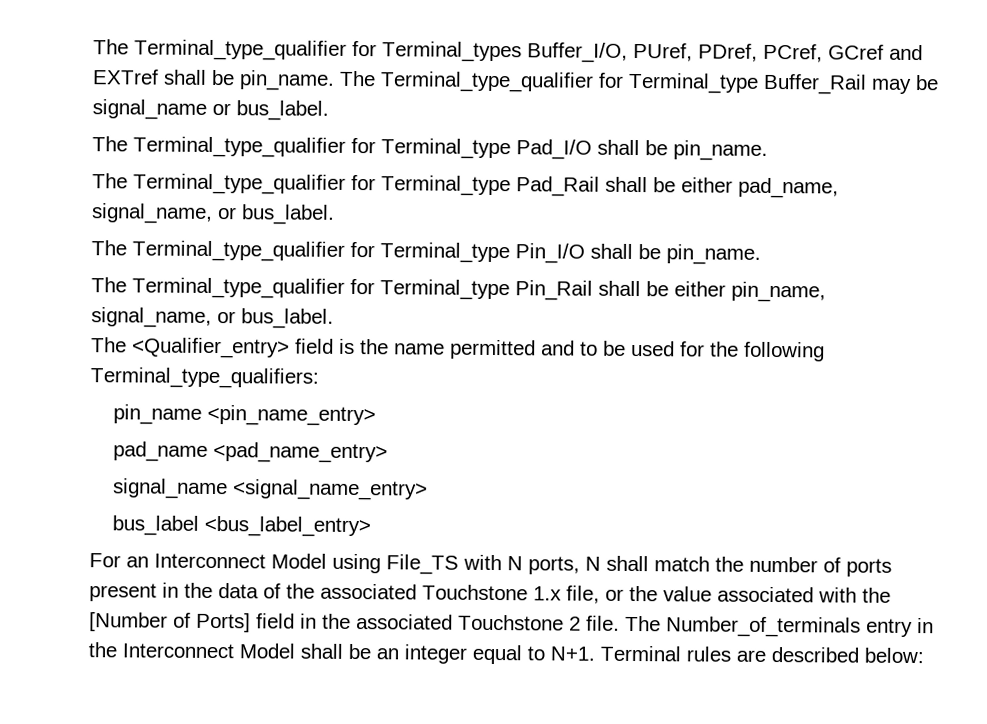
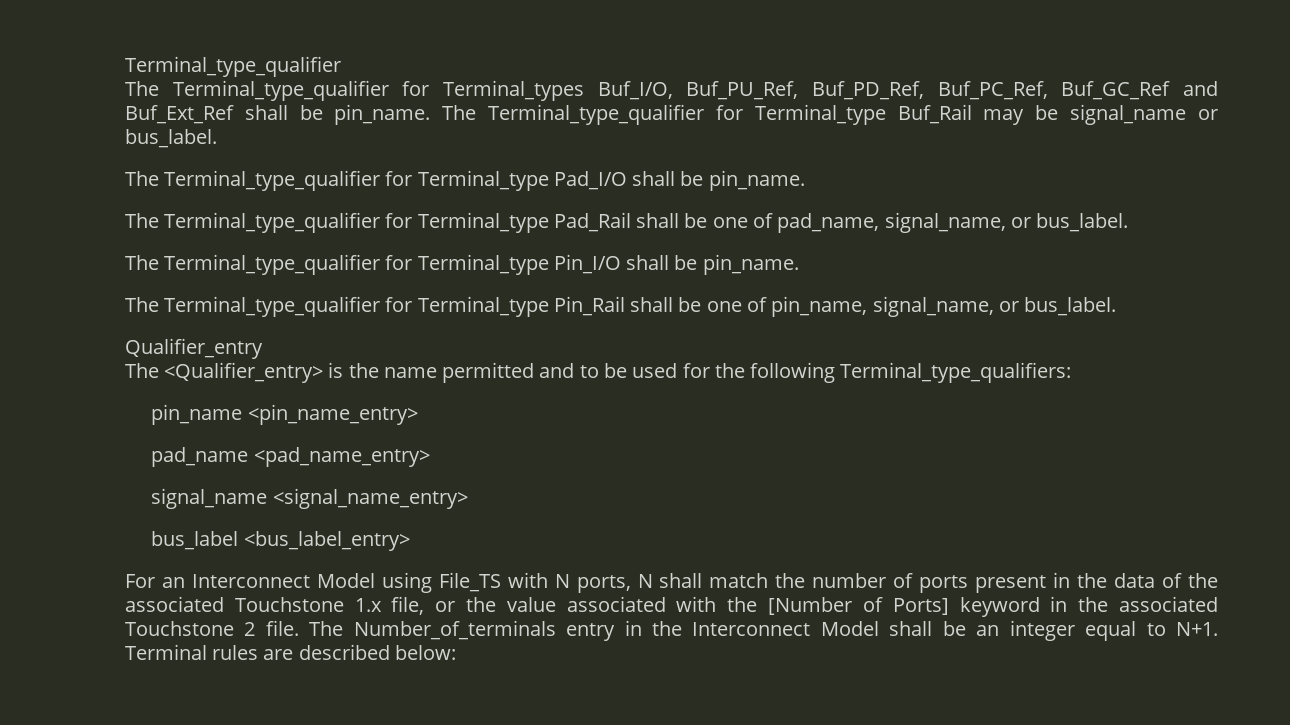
(92, 47) none -> [124,56,341,77] Terminal_type_qualifier //
[526,42,923,63] [91,69,159,85] Buffer_I/O, PUref, PDref, PCref, GCref and EXTref -> [597,81,1219,100] [124,105,234,124] Buf_I/O, Buf_PU_Ref, Buf_PD_Ref, Buf_PC_Ref, Buf_GC_Ref and Buf_Ext_Ref
[762,73,867,95] Buffer_Rail -> [897,104,972,124] Buf_Rail
[680,177,733,193] either -> [712,213,773,228] one of
[673,281,726,297] either -> [706,297,767,312] one of
(334, 318) none -> [124,338,263,359] // Qualifier_entry
[294,338,334,354] field -> (324, 372) none
[255,613,295,629] field -> [959,597,1040,617] keyword

